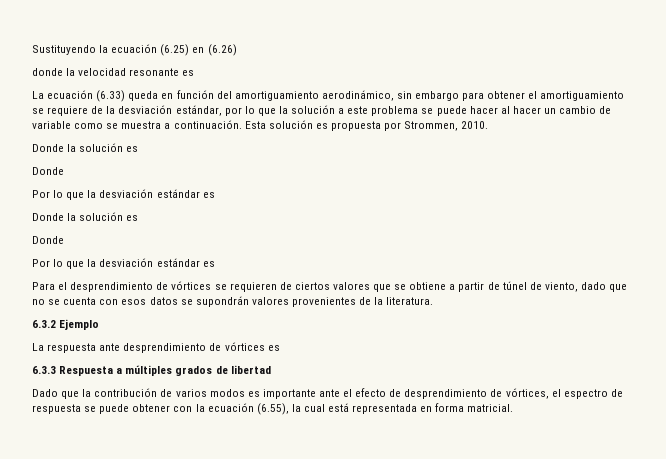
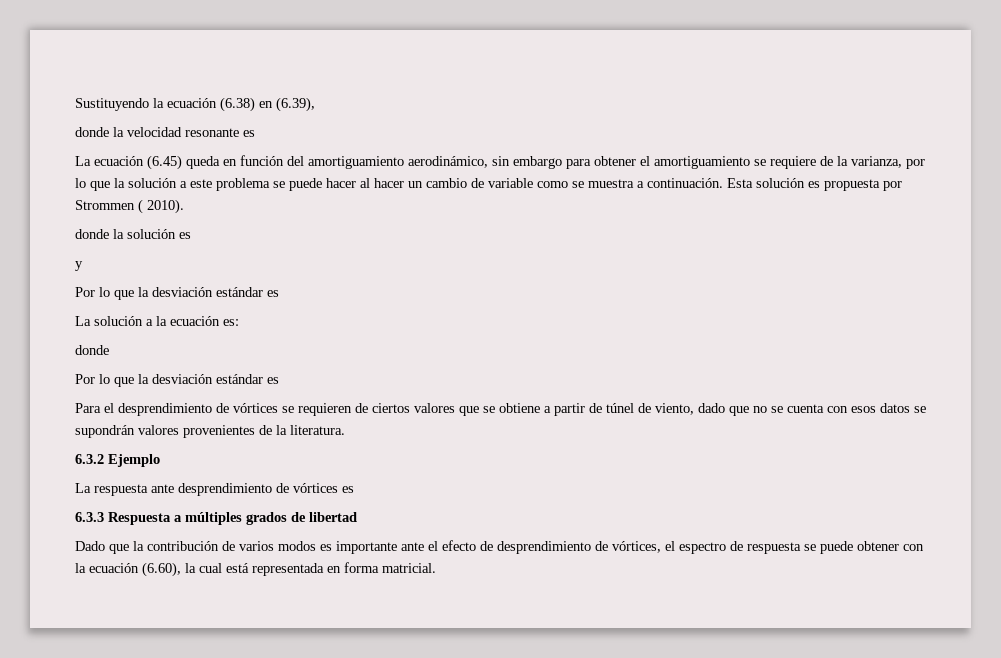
[160,44,237,56] (6.25) en (6.26) -> [220,97,315,112] (6.38) en (6.39),
[96,90,126,102] (6.33) -> [147,155,182,170] (6.45)
[118,105,222,116] desviación estándar, -> [851,156,902,168] varianza,
[404,121,489,131] [32,143,139,152] [32,167,64,175] [32,189,215,200] [32,212,139,221] [32,236,64,244] Strommen, 2010. // Donde la solución es // Donde // Por lo que la desviación estándar es // Donde la solución es // Donde -> [75,199,184,214] [75,229,191,239] [75,261,83,271] [75,287,279,300] [75,316,239,326] [75,345,109,355] Strommen ( 2010). // donde la solución es // y // Por lo que la desviación estándar es // La solución a la ecuación es: // donde
[256,403,289,415] (6.55), -> [142,562,181,577] (6.60),

